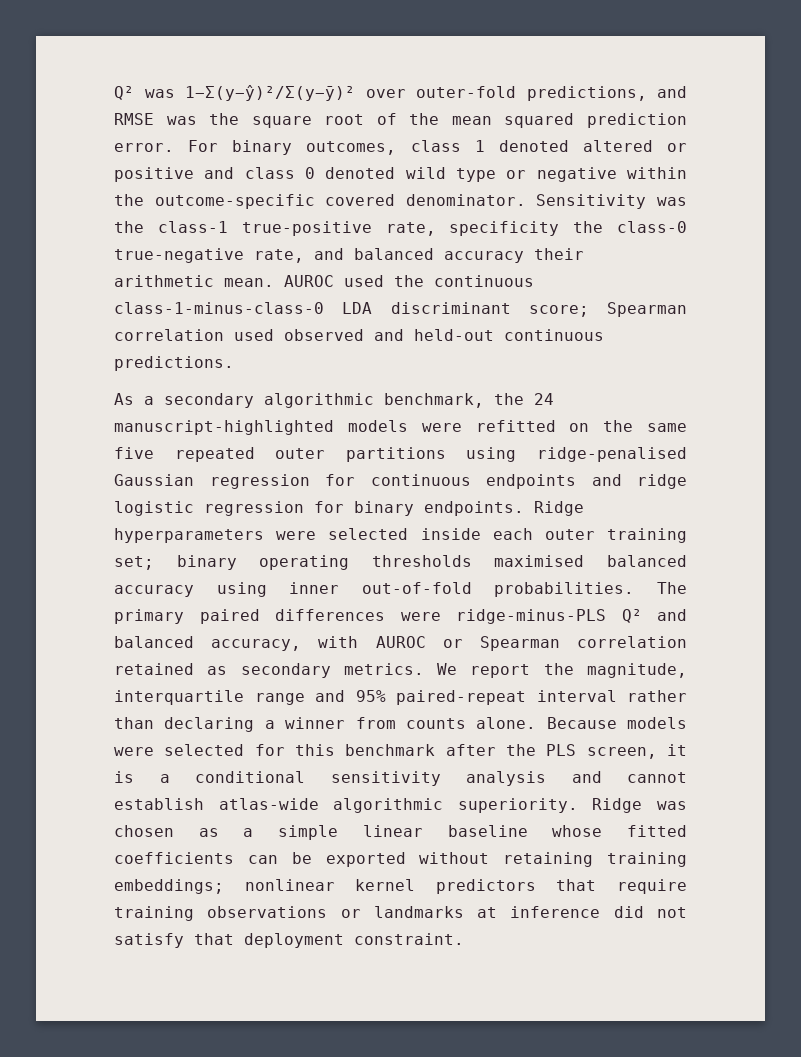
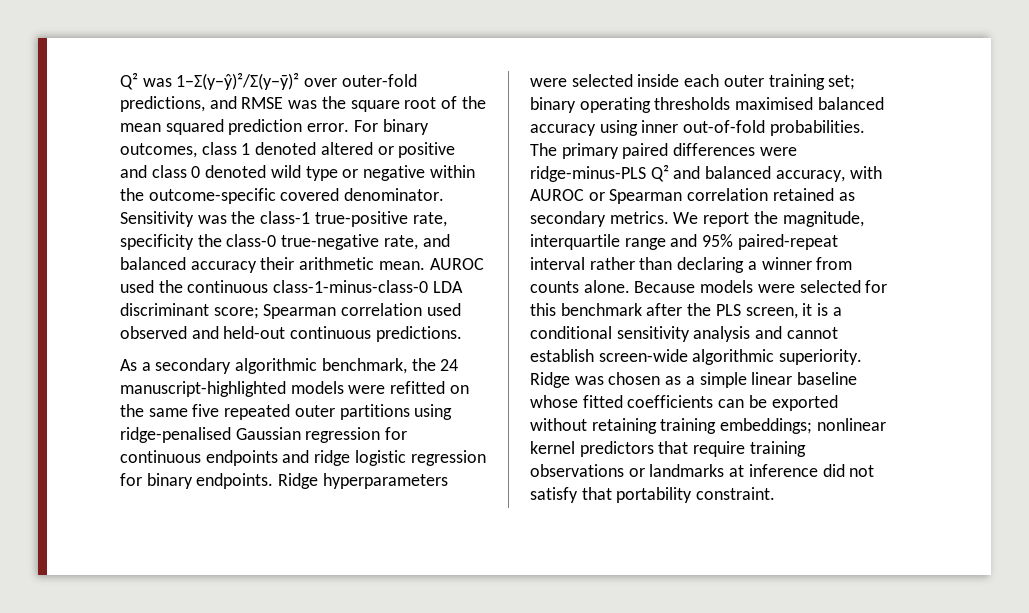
[218,798,319,810] atlas-wide -> [598,349,688,362] screen-wide
[244,933,344,948] deployment -> [616,487,693,503] portability

